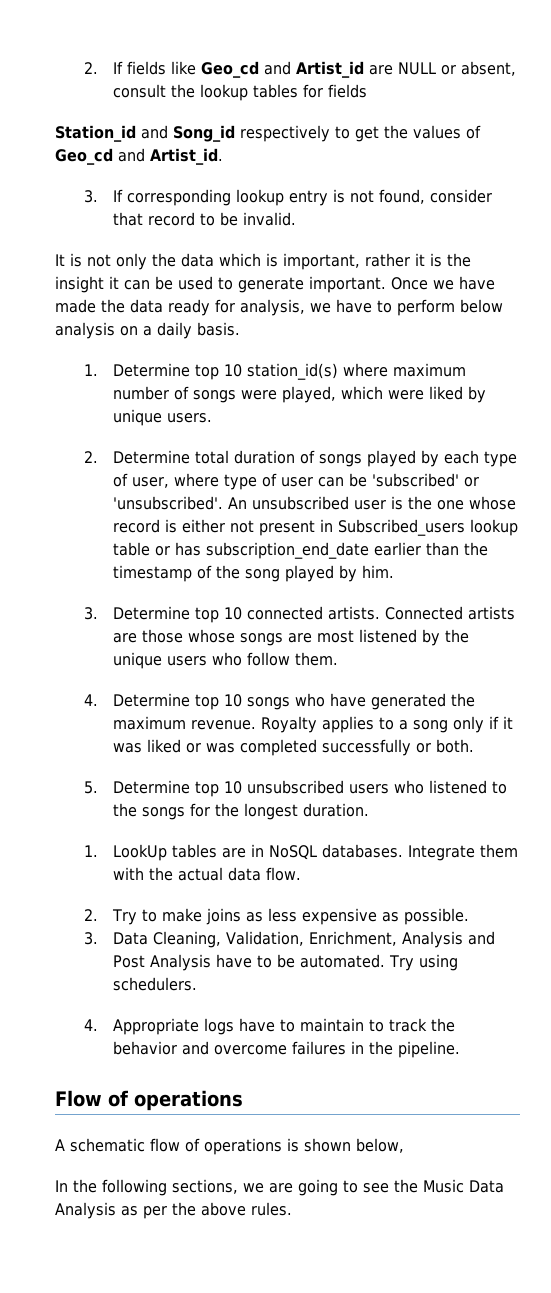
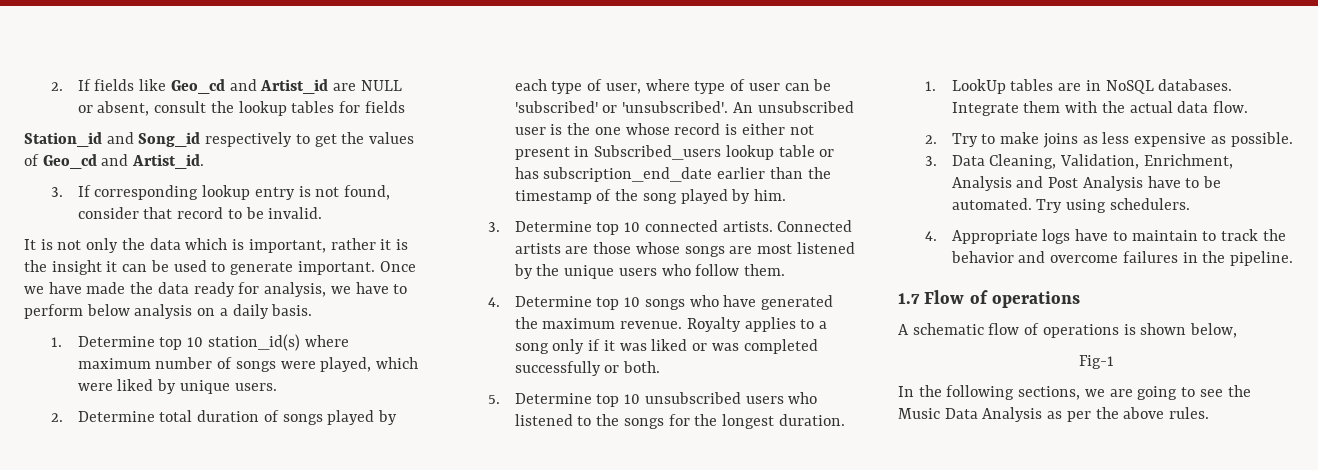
(461, 1049) none -> [898,293,920,304] 1.7
(404, 1145) none -> [1078,355,1114,369] // Fig-1

